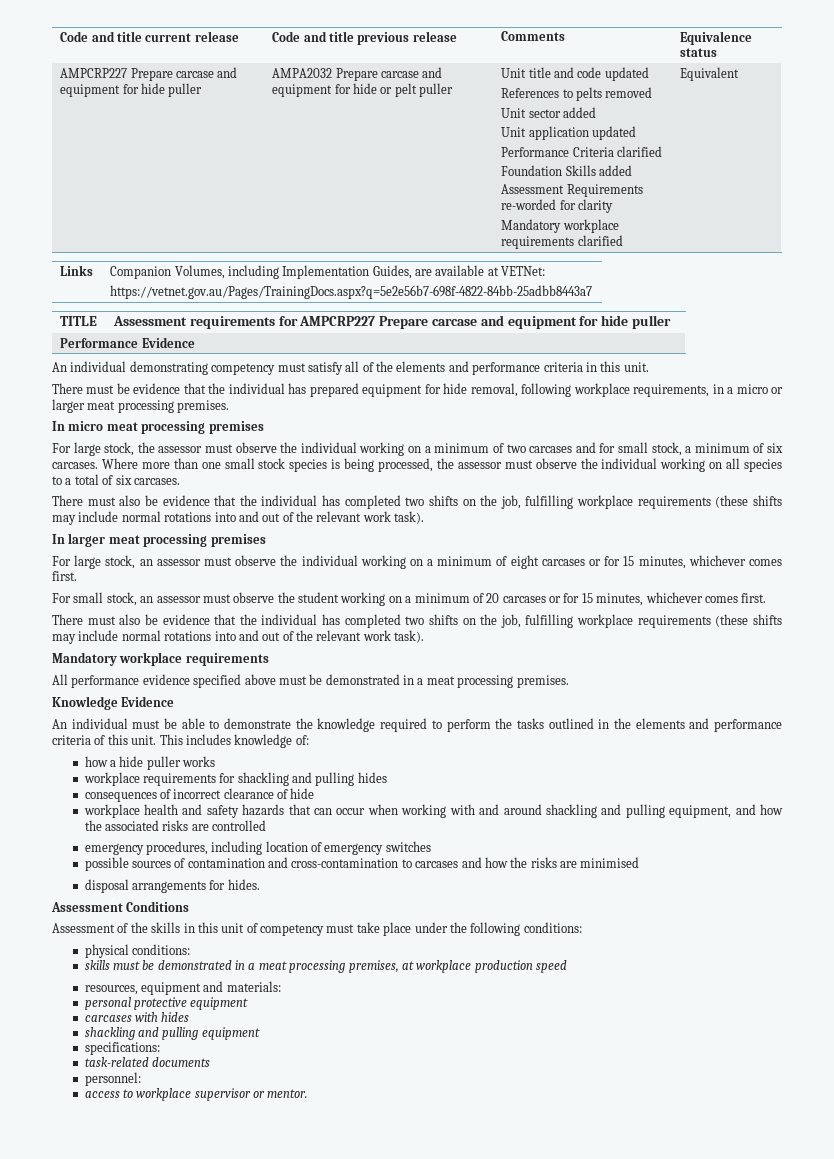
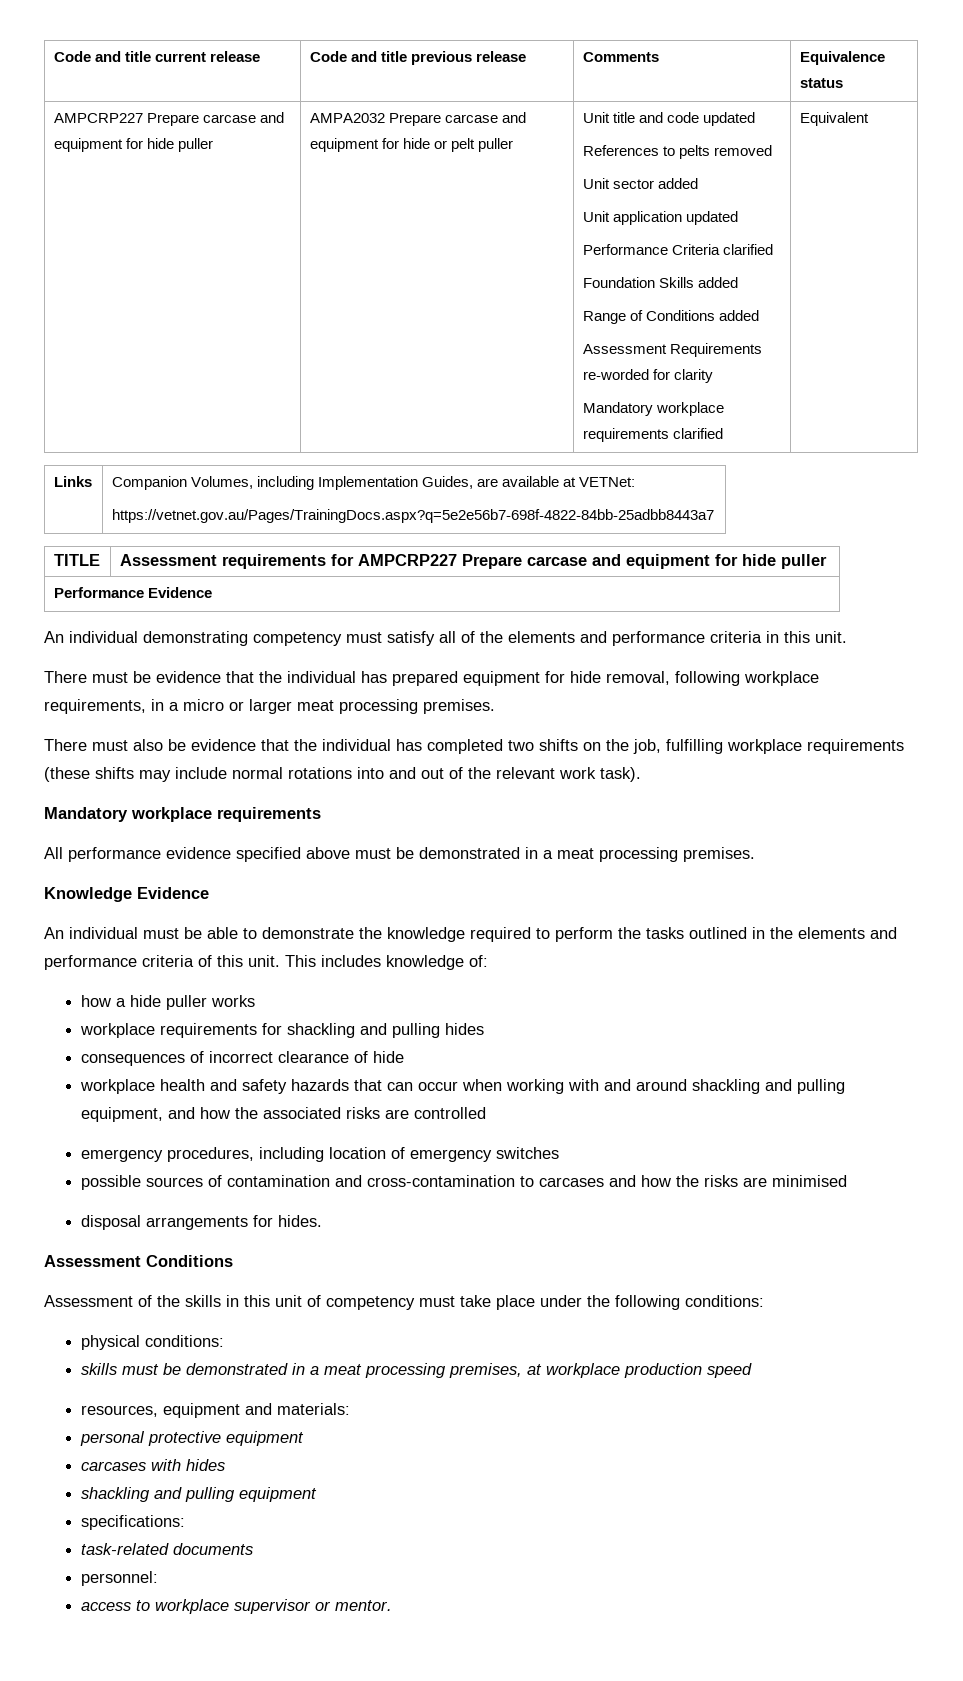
(632, 170) none -> [582,310,760,324] // Range of Conditions added
[52,421,264,434] [52,442,783,456] [52,458,782,472] [52,474,180,485] [52,495,783,509] [52,511,425,525] [52,533,266,547] [52,555,782,569] [52,571,77,581] [52,592,767,606] // In micro meat processing premises // For large stock, the assessor must observe the individual working on a minimum of two carcases and for small stock, a minimum of six carcases. Where more than one small stock species is being processed, the assessor must observe the individual working on all species to a total of six carcases. // There must also be evidence that the individual has completed two shifts on the job, fulfilling workplace requirements (these shifts may include normal rotations into and out of the relevant work task). // In larger meat processing premises // For large stock, an assessor must observe the individual working on a minimum of eight carcases or for 15 minutes, whichever comes first. // For small stock, an assessor must observe the student working on a minimum of 20 carcases or for 15 minutes, whichever comes first. -> (495, 706) none

